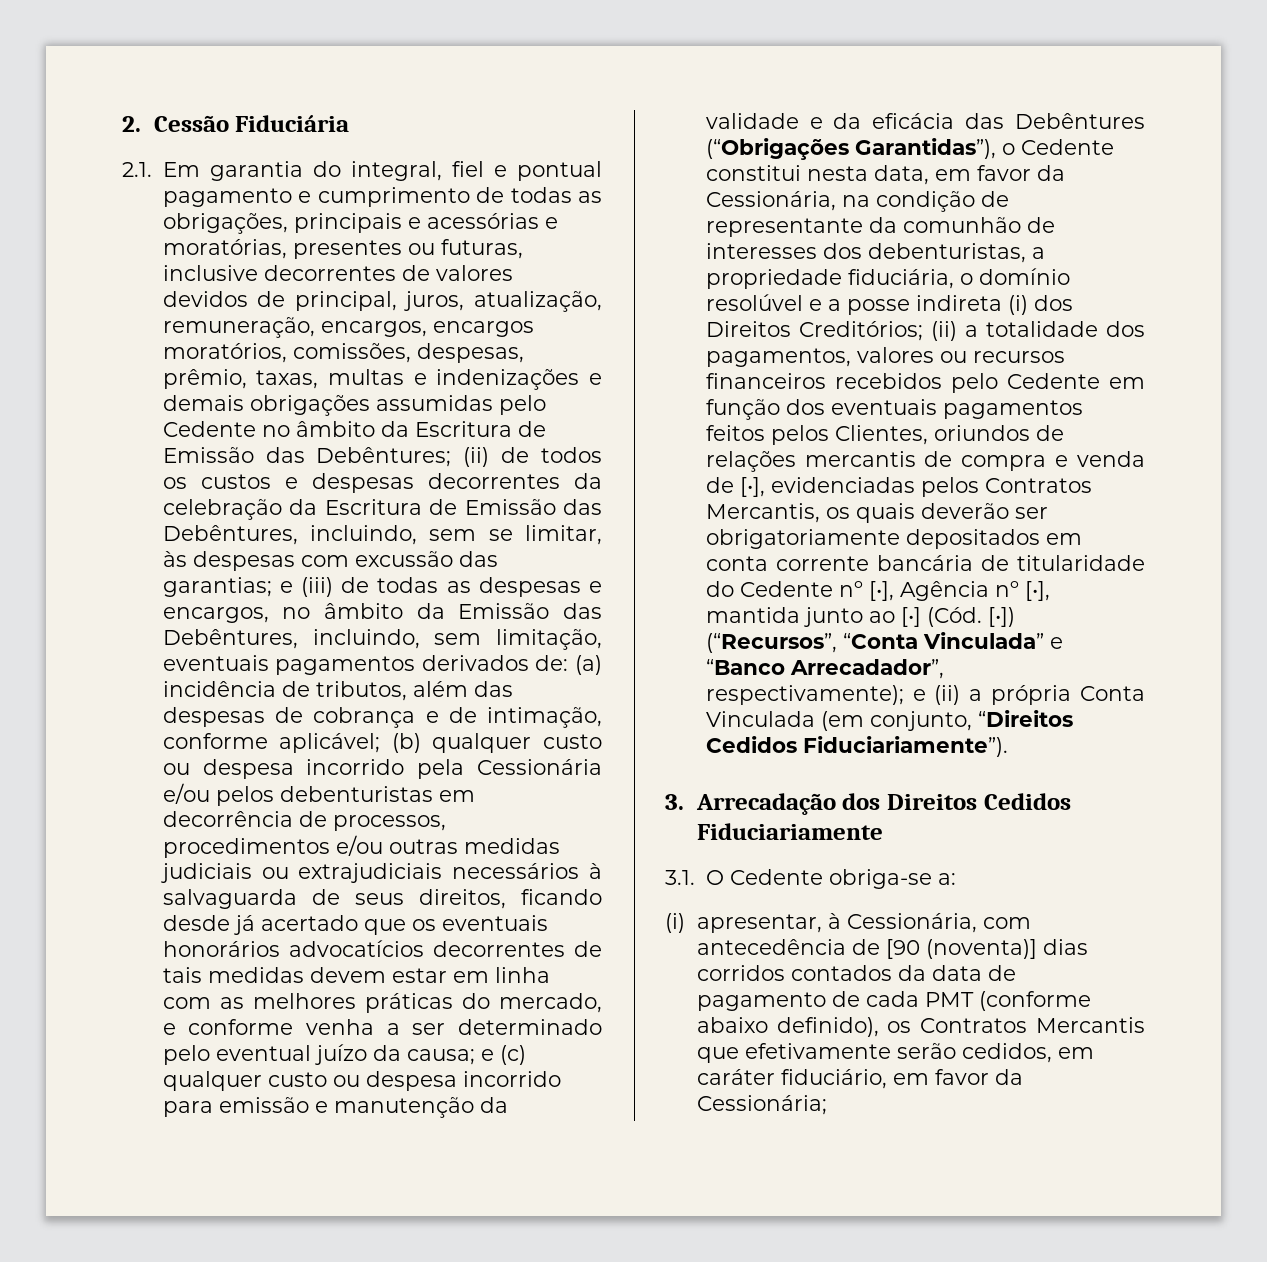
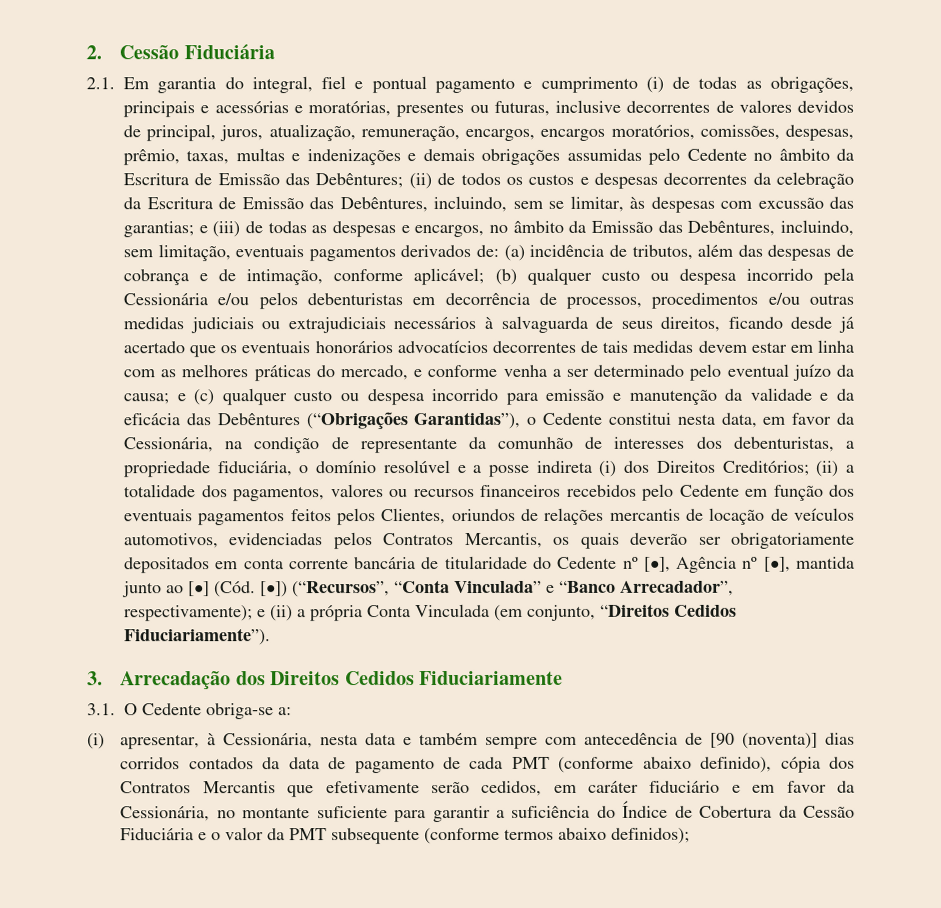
(470, 197) none -> [645,76,664,93] (i)
[961,451,1145,471] [705,477,765,497] compra e venda de [•], -> [709,507,856,525] [124,533,219,549] locação de veículos automotivos,
(977, 923) none -> [320,732,539,749] nesta data e também sempre
[887,1021,912,1033] os -> [780,756,856,773] cópia dos
[780,1069,1023,1089] [696,1095,827,1115] fiduciário, em favor da Cessionária; -> [649,780,855,793] [120,800,856,823] [120,827,691,845] fiduciário e em favor da Cessionária, no montante suficiente para garantir a suficiência do Índice de Cobertura da Cessão Fiduciária e o valor da PMT subsequente (conforme termos abaixo definidos);

